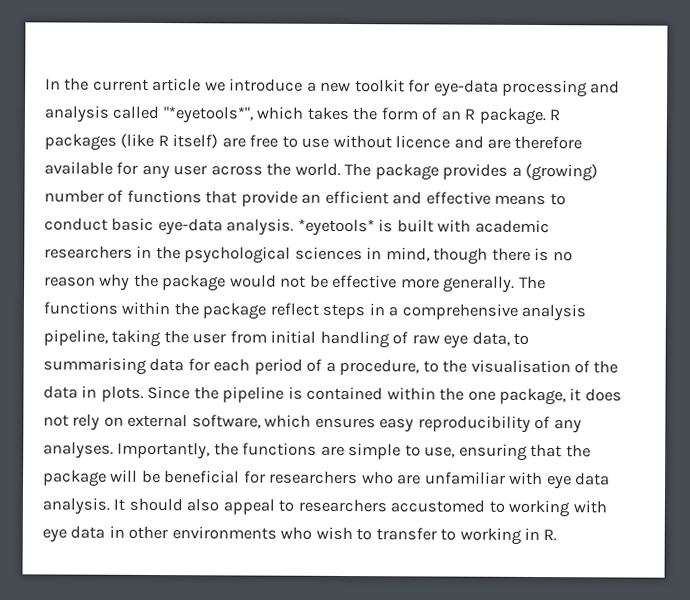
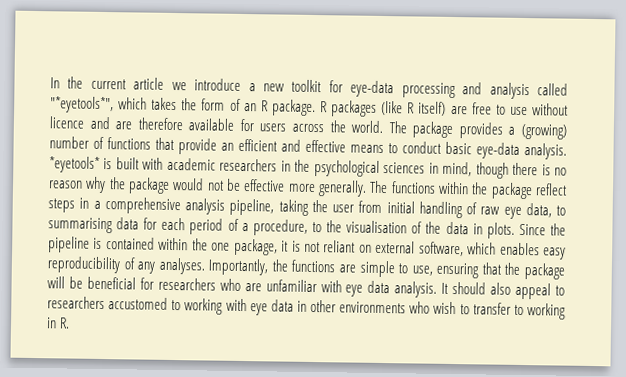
[141,164,208,180] any user -> [259,123,287,132] users
[584,388,622,402] [43,413,101,431] does not rely -> [291,240,357,253] is not reliant
[314,417,376,429] ensures -> [499,242,540,256] enables

